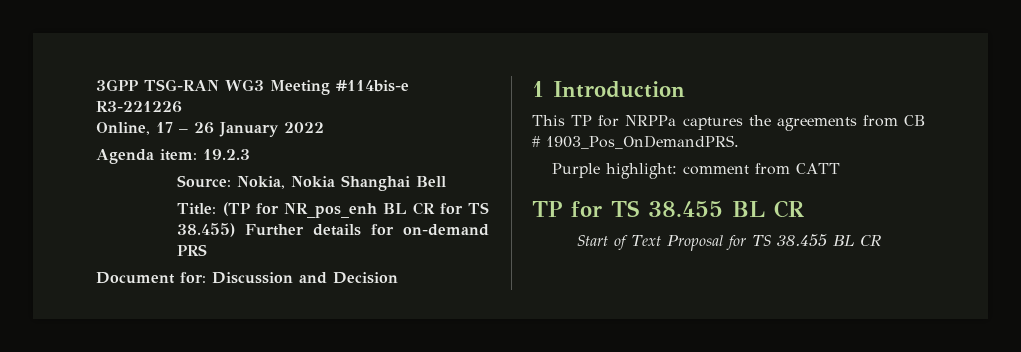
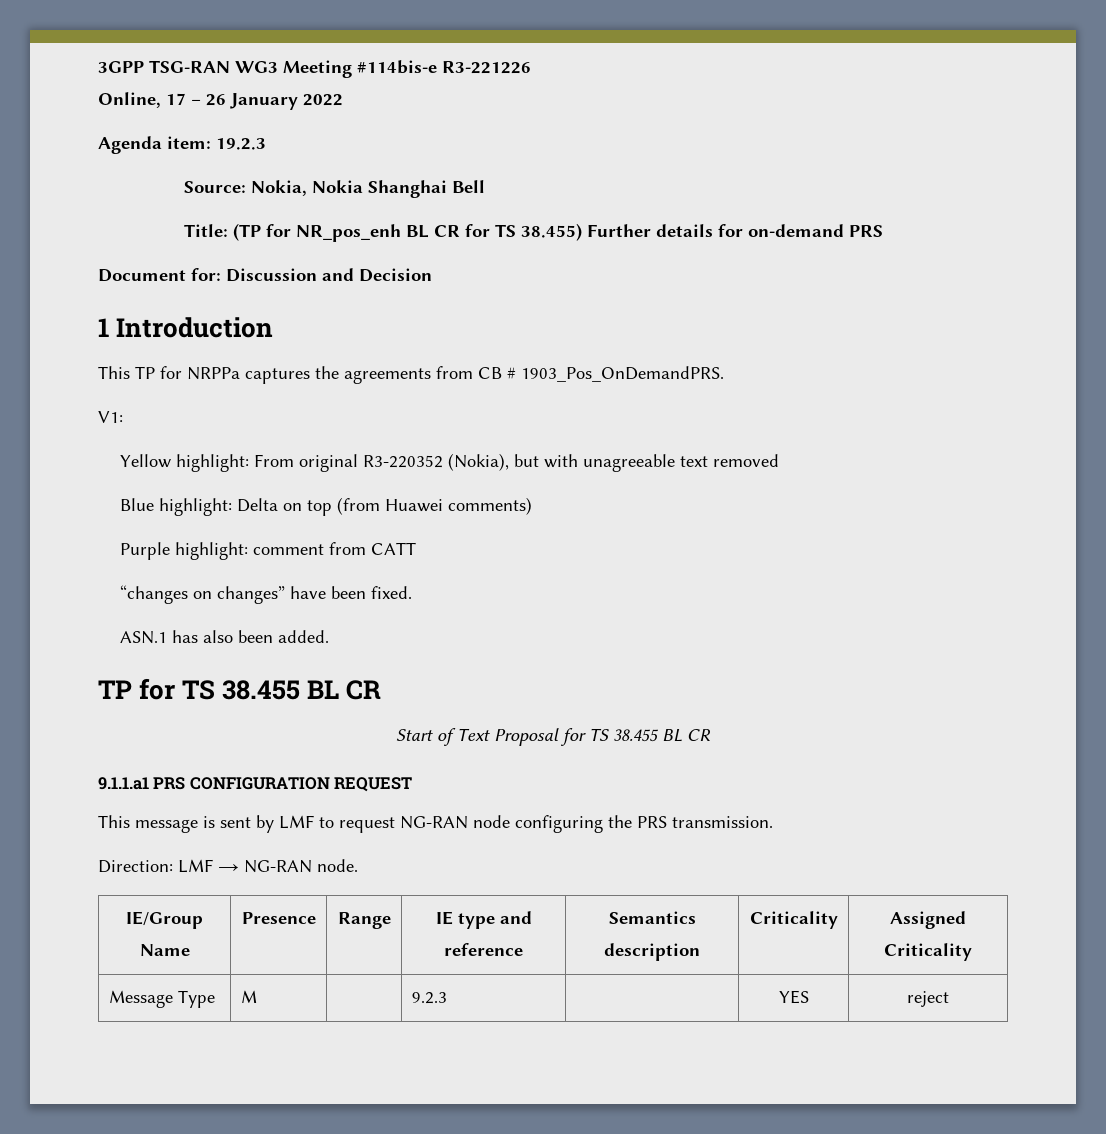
(739, 142) none -> [98,411,123,423] [119,453,779,472] [119,497,532,516] // V1: // Yellow highlight: From original R3-220352 (Nokia), but with unagreeable text removed // Blue highlight: Delta on top (from Huawei comments)
(841, 168) none -> [119,585,412,604] [119,630,329,644] // “changes on changes” have been fixed. // ASN.1 has also been added.
(881, 241) none -> [98,777,413,792] [98,815,773,833] [98,859,358,873] [126,911,203,929] [139,944,190,956] [241,912,316,924] [337,912,391,929] [435,911,532,929] [444,943,523,956] [608,911,696,924] [604,943,700,961] [749,911,838,929] [890,911,966,929] [884,943,972,961] [108,990,215,1008] [240,990,257,1003] [411,992,447,1004] [778,990,809,1004] [907,991,949,1007] // 9.1.1.a1 PRS CONFIGURATION REQUEST // This message is sent by LMF to request NG-RAN node configuring the PRS transmission. // Direction: LMF → NG-RAN node. // IE/Group Name | Presence | Range | IE type and reference | Semantics description | Criticality | Assigned Criticality // Message Type | M | | 9.2.3 | | YES | reject

